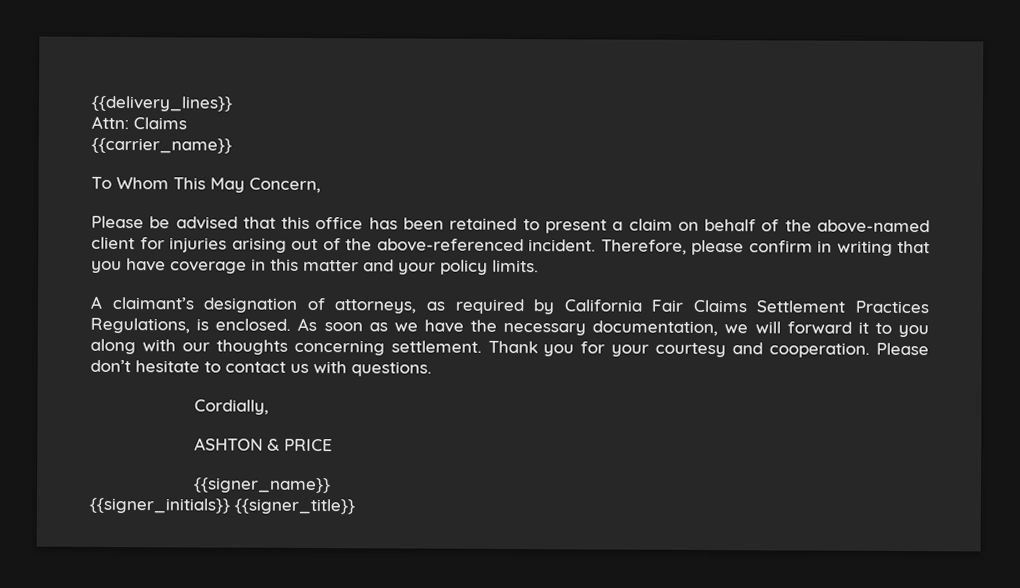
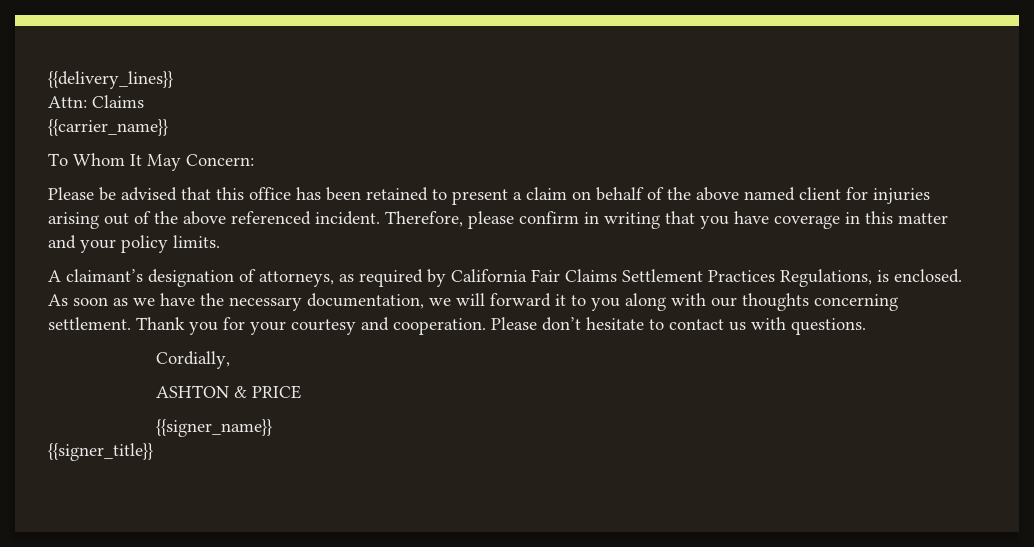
[173,177,321,194] This May Concern, -> [130,154,254,171] It May Concern:
[816,219,930,234] above-named -> [696,187,795,201] above named
[376,238,524,253] above-referenced -> [183,211,311,225] above referenced
[89,497,230,514] {{signer_initials}} -> (273, 428) none

